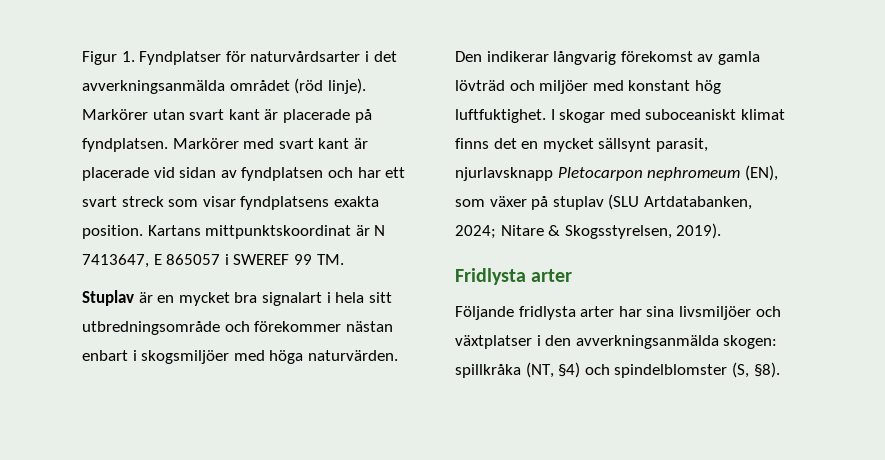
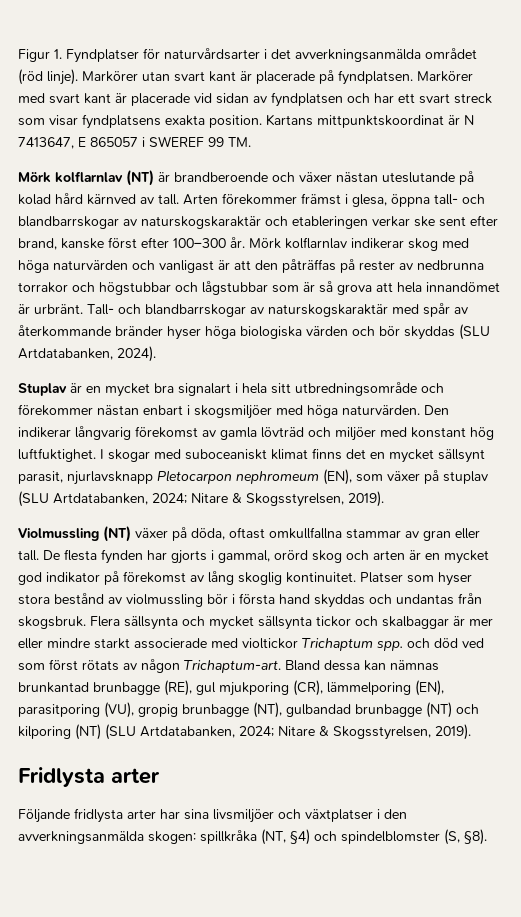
(344, 259) none -> [18,170,474,186] [18,193,485,207] [18,215,498,229] [18,237,469,251] [18,259,484,273] [18,281,500,295] [18,303,468,317] [18,324,490,340] [18,346,156,362] // Mörk kolflarnlav (NT) är brandberoende och växer nästan uteslutande på kolad hård kärnved av tall. Arten förekommer främst i glesa, öppna tall- och blandbarrskogar av naturskogskaraktär och etableringen verkar ske sent efter brand, kanske först efter 100–300 år. Mörk kolflarnlav indikerar skog med höga naturvärden och vanligast är att den påträffas på rester av nedbrunna torrakor och högstubbar och lågstubbar som är så grova att hela innandömet är urbränt. Tall- och blandbarrskogar av naturskogskaraktär med spår av återkommande bränder hyser höga biologiska värden och bör skyddas (SLU Artdatabanken, 2024).
(722, 231) none -> [18,526,480,542] [18,549,489,564] [18,571,472,586] [18,593,482,608] [18,616,493,630] [18,638,484,651] [18,659,439,673] [18,680,444,696] [18,702,479,718] [18,724,471,740] // Violmussling (NT) växer på döda, oftast omkullfallna stammar av gran eller tall. De flesta fynden har gjorts i gammal, orörd skog och arten är en mycket god indikator på förekomst av lång skoglig kontinuitet. Platser som hyser stora bestånd av violmussling bör i första hand skyddas och undantas från skogsbruk. Flera sällsynta och mycket sällsynta tickor och skalbaggar är mer eller mindre starkt associerade med violtickor Trichaptum spp. och död ved som först rötats av någon Trichaptum-art. Bland dessa kan nämnas brunkantad brunbagge (RE), gul mjukporing (CR), lämmelporing (EN), parasitporing (VU), gropig brunbagge (NT), gulbandad brunbagge (NT) och kilporing (NT) (SLU Artdatabanken, 2024; Nitare & Skogsstyrelsen, 2019).

